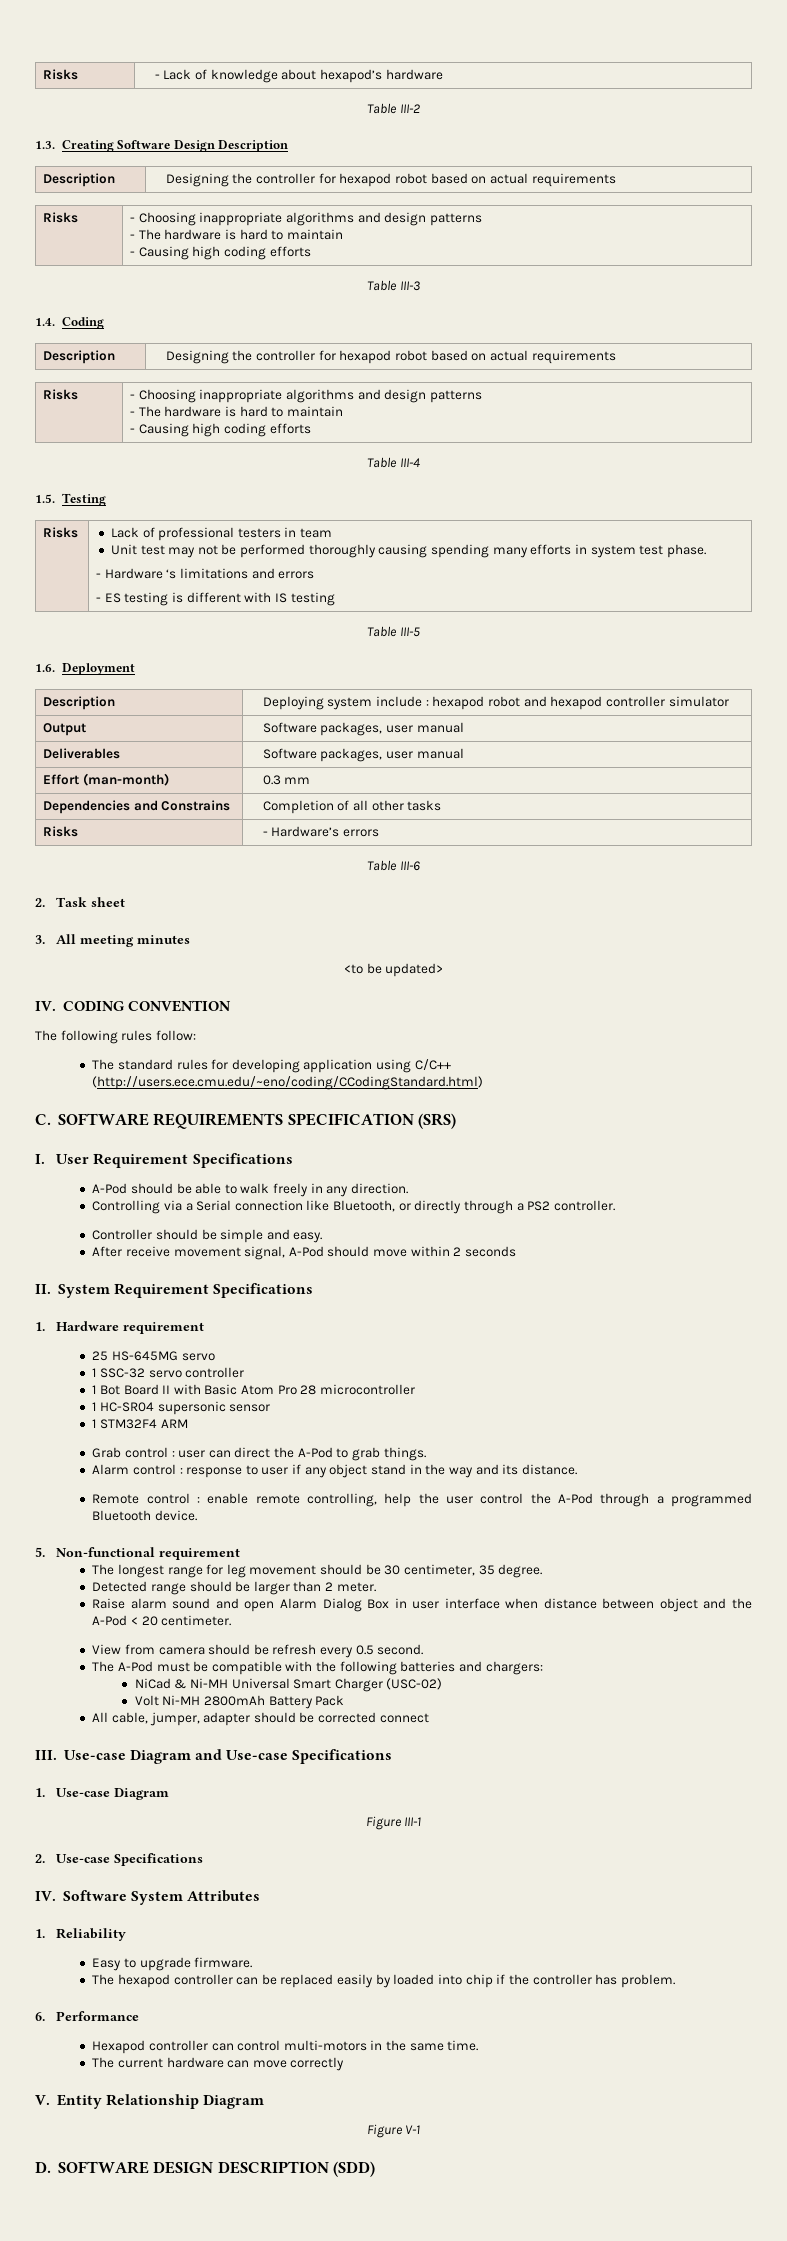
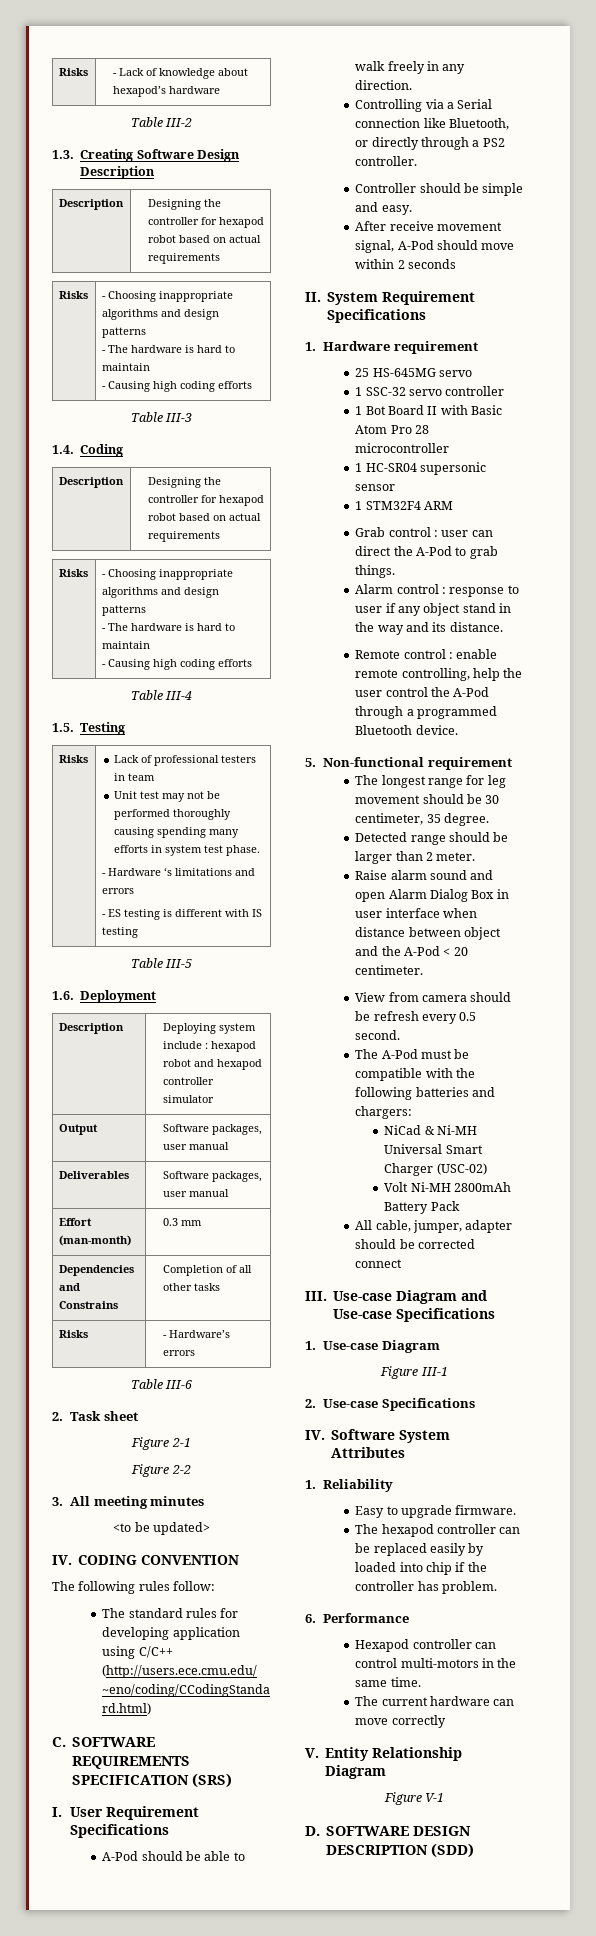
(126, 902) none -> [131,1437,191,1450] [131,1464,191,1477] // Figure 2-1 // Figure 2-2

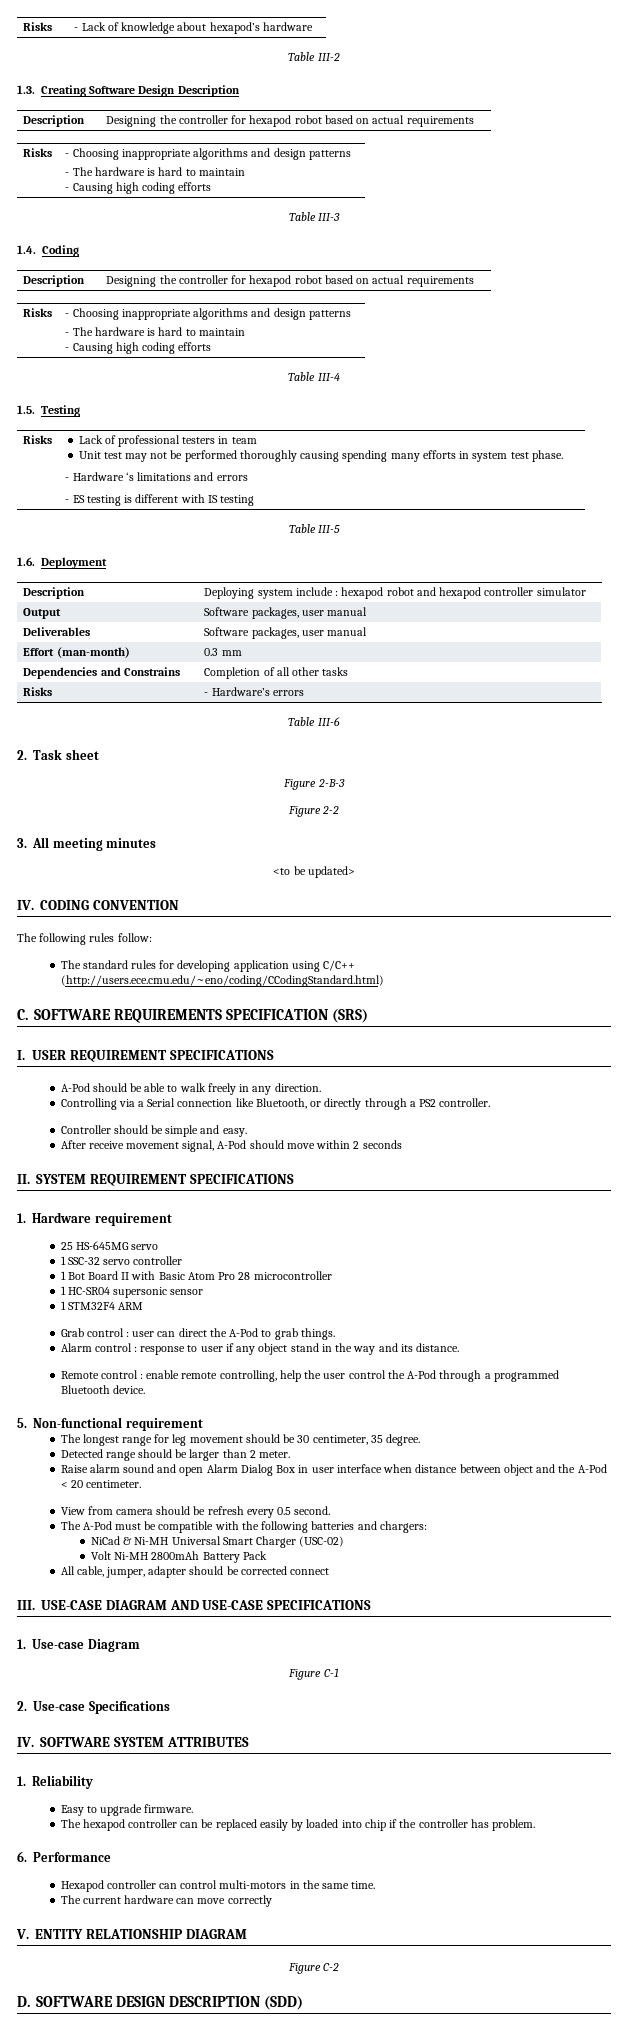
[171,1438,191,1447] 2-1 -> [317,779,345,787] 2-B-3
[70,1806,200,1820] [70,1824,170,1838] User Requirement Specifications -> [32,1050,274,1062] USER REQUIREMENT SPECIFICATIONS
[327,291,476,305] [327,309,427,323] System Requirement Specifications -> [36,1174,294,1186] SYSTEM REQUIREMENT SPECIFICATIONS
[333,1290,488,1304] [333,1308,496,1322] Use-case Diagram and Use-case Specifications -> [41,1600,372,1610] USE-CASE DIAGRAM AND USE-CASE SPECIFICATIONS
[420,1367,448,1376] III-1 -> [323,1668,339,1677] C-1
[331,1429,451,1443] [331,1447,406,1458] Software System Attributes -> [40,1737,249,1747] SOFTWARE SYSTEM ATTRIBUTES
[325,1747,463,1761] [325,1765,387,1779] [383,1792,445,1805] Entity Relationship Diagram // Figure V-1 -> [35,1929,247,1939] [287,1963,340,1974] ENTITY RELATIONSHIP DIAGRAM // Figure C-2

